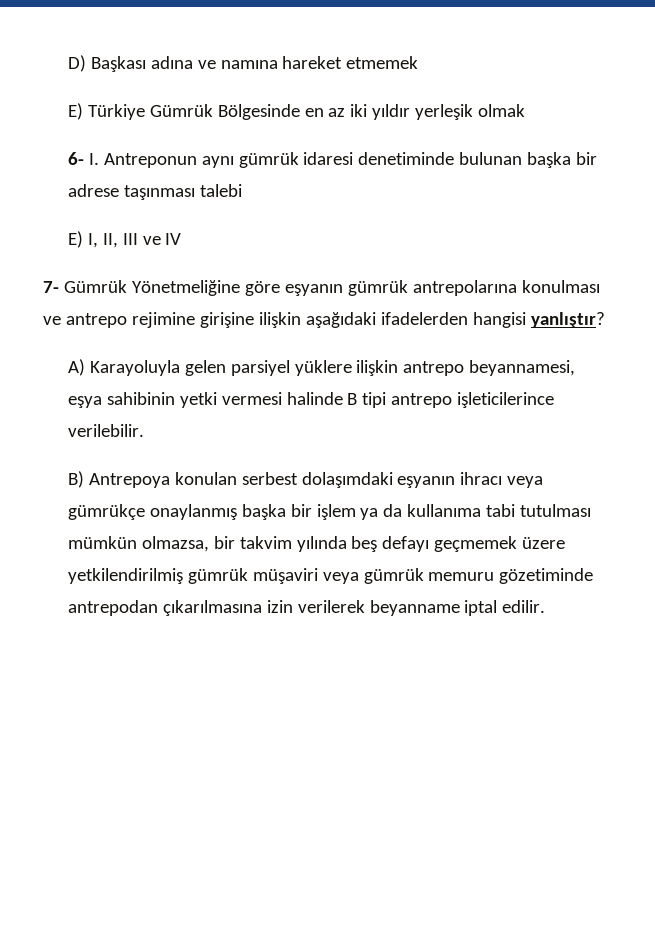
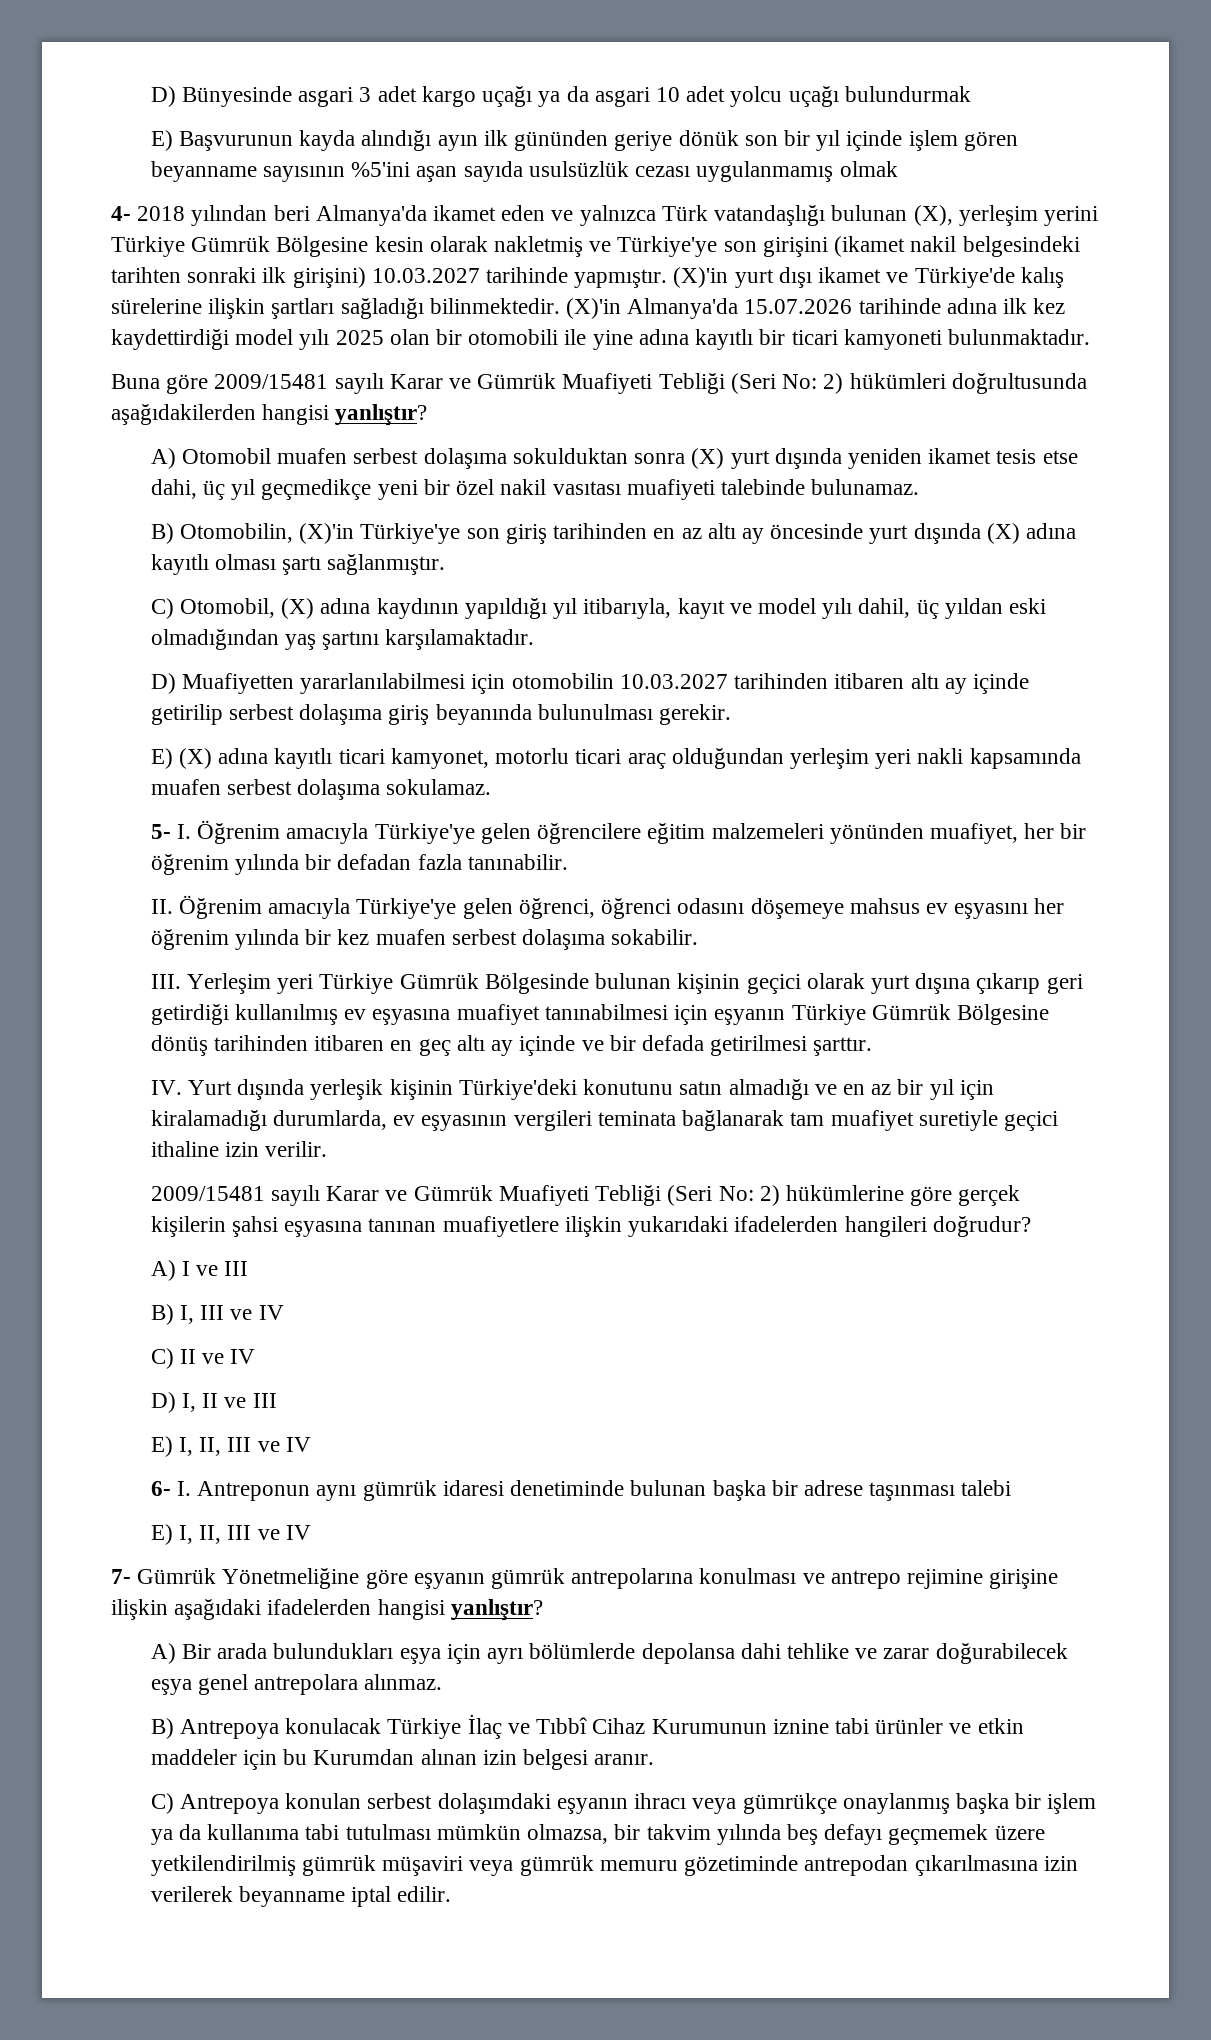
[67,55,419,72] [67,103,526,120] D) Başkası adına ve namına hareket etmemek // E) Türkiye Gümrük Bölgesinde en az iki yıldır yerleşik olmak -> [150,86,971,107] [150,130,1018,151] [150,161,898,182] [111,205,1098,226] [111,236,1080,257] [111,267,1064,288] [111,298,1066,319] [111,329,1090,350] [111,373,1087,394] [111,404,428,426] [150,448,1078,469] [150,479,920,500] [150,523,1076,544] [150,554,446,575] [150,598,1046,619] [150,629,535,650] [150,673,1029,694] [150,704,732,725] [150,748,1081,769] [150,779,492,800] [150,820,1087,844] [150,854,568,875] [150,895,1065,919] [150,929,699,950] [150,973,1083,994] [150,1004,1049,1025] [150,1035,873,1056] [150,1079,994,1100] [150,1110,1058,1131] [150,1141,328,1157] [150,1185,1021,1206] [150,1216,1031,1237] [150,1260,249,1281] [150,1304,284,1325] [150,1348,256,1369] [150,1392,277,1413] [150,1436,311,1457] D) Bünyesinde asgari 3 adet kargo uçağı ya da asgari 10 adet yolcu uçağı bulundurmak // E) Başvurunun kayda alındığı ayın ilk gününden geriye dönük son bir yıl içinde işlem gören beyanname sayısının %5'ini aşan sayıda usulsüzlük cezası uygulanmamış olmak // 4- 2018 yılından beri Almanya'da ikamet eden ve yalnızca Türk vatandaşlığı bulunan (X), yerleşim yerini Türkiye Gümrük Bölgesine kesin olarak nakletmiş ve Türkiye'ye son girişini (ikamet nakil belgesindeki tarihten sonraki ilk girişini) 10.03.2027 tarihinde yapmıştır. (X)'in yurt dışı ikamet ve Türkiye'de kalış sürelerine ilişkin şartları sağladığı bilinmektedir. (X)'in Almanya'da 15.07.2026 tarihinde adına ilk kez kaydettirdiği model yılı 2025 olan bir otomobili ile yine adına kayıtlı bir ticari kamyoneti bulunmaktadır. // Buna göre 2009/15481 sayılı Karar ve Gümrük Muafiyeti Tebliği (Seri No: 2) hükümleri doğrultusunda aşağıdakilerden hangisi yanlıştır? // A) Otomobil muafen serbest dolaşıma sokulduktan sonra (X) yurt dışında yeniden ikamet tesis etse dahi, üç yıl geçmedikçe yeni bir özel nakil vasıtası muafiyeti talebinde bulunamaz. // B) Otomobilin, (X)'in Türkiye'ye son giriş tarihinden en az altı ay öncesinde yurt dışında (X) adına kayıtlı olması şartı sağlanmıştır. // C) Otomobil, (X) adına kaydının yapıldığı yıl itibarıyla, kayıt ve model yılı dahil, üç yıldan eski olmadığından yaş şartını karşılamaktadır. // D) Muafiyetten yararlanılabilmesi için otomobilin 10.03.2027 tarihinden itibaren altı ay içinde getirilip serbest dolaşıma giriş beyanında bulunulması gerekir. // E) (X) adına kayıtlı ticari kamyonet, motorlu ticari araç olduğundan yerleşim yeri nakli kapsamında muafen serbest dolaşıma sokulamaz. // 5- I. Öğrenim amacıyla Türkiye'ye gelen öğrencilere eğitim malzemeleri yönünden muafiyet, her bir öğrenim yılında bir defadan fazla tanınabilir. // II. Öğrenim amacıyla Türkiye'ye gelen öğrenci, öğrenci odasını döşemeye mahsus ev eşyasını her öğrenim yılında bir kez muafen serbest dolaşıma sokabilir. // III. Yerleşim yeri Türkiye Gümrük Bölgesinde bulunan kişinin geçici olarak yurt dışına çıkarıp geri getirdiği kullanılmış ev eşyasına muafiyet tanınabilmesi için eşyanın Türkiye Gümrük Bölgesine dönüş tarihinden itibaren en geç altı ay içinde ve bir defada getirilmesi şarttır. // IV. Yurt dışında yerleşik kişinin Türkiye'deki konutunu satın almadığı ve en az bir yıl için kiralamadığı durumlarda, ev eşyasının vergileri teminata bağlanarak tam muafiyet suretiyle geçici ithaline izin verilir. // 2009/15481 sayılı Karar ve Gümrük Muafiyeti Tebliği (Seri No: 2) hükümlerine göre gerçek kişilerin şahsi eşyasına tanınan muafiyetlere ilişkin yukarıdaki ifadelerden hangileri doğrudur? // A) I ve III // B) I, III ve IV // C) II ve IV // D) I, II ve III // E) I, II, III ve IV
[89,360,576,376] [67,392,555,408] [67,424,144,437] [67,471,84,488] Karayoluyla gelen parsiyel yüklere ilişkin antrepo beyannamesi, eşya sahibinin yetki vermesi halinde B tipi antrepo işleticilerince verilebilir. // B) -> [182,1643,1068,1664] [150,1674,443,1695] [150,1714,1024,1739] [150,1749,655,1770] [150,1793,174,1814] Bir arada bulundukları eşya için ayrı bölümlerde depolansa dahi tehlike ve zarar doğurabilecek eşya genel antrepolara alınmaz. // B) Antrepoya konulacak Türkiye İlaç ve Tıbbî Cihaz Kurumunun iznine tabi ürünler ve etkin maddeler için bu Kurumdan alınan izin belgesi aranır. // C)

